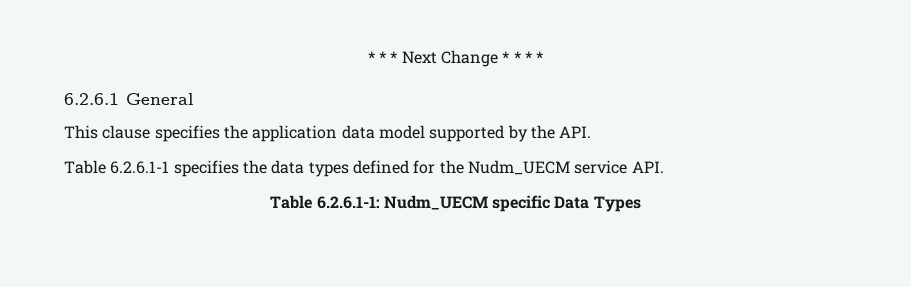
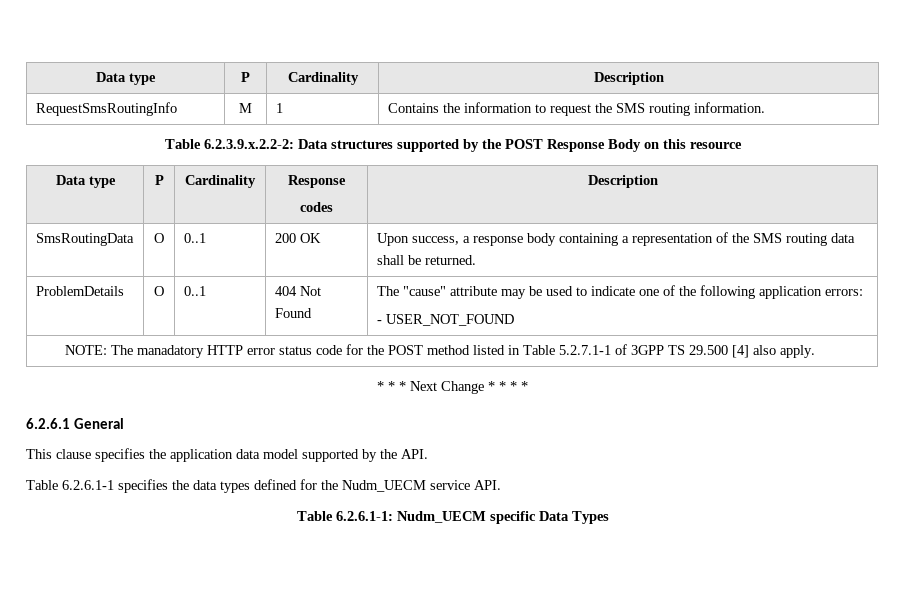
(367, 57) none -> [96,72,156,85] [241,72,250,82] [287,72,359,85] [593,72,664,85] [35,102,177,116] [239,103,252,113] [275,103,283,113] [387,102,765,116] [164,139,742,152] [55,175,116,188] [154,175,164,185] [185,175,256,188] [288,175,346,188] [300,202,333,212] [587,175,658,188] [35,233,134,246] [154,233,164,243] [183,233,206,243] [274,233,321,243] [376,232,855,246] [376,255,476,265] [35,286,124,296] [154,286,164,296] [183,286,206,296] [274,286,321,296] [274,308,312,318] [376,285,863,299] [376,314,514,326] [65,344,816,358] Data type | P | Cardinality | Description // RequestSmsRoutingInfo | M | 1 | Contains the information to request the SMS routing information. // Table 6.2.3.9.x.2.2-2: Data structures supported by the POST Response Body on this resource // Data type | P | Cardinality | Response // codes | Description // SmsRoutingData | O | 0..1 | 200 OK | Upon success, a response body containing a representation of the SMS routing data shall be returned. // ProblemDetails | O | 0..1 | 404 Not Found | The "cause" attribute may be used to indicate one of the following application errors: // - USER_NOT_FOUND // NOTE: The manadatory HTTP error status code for the POST method listed in Table 5.2.7.1-1 of 3GPP TS 29.500 [4] also apply. //

